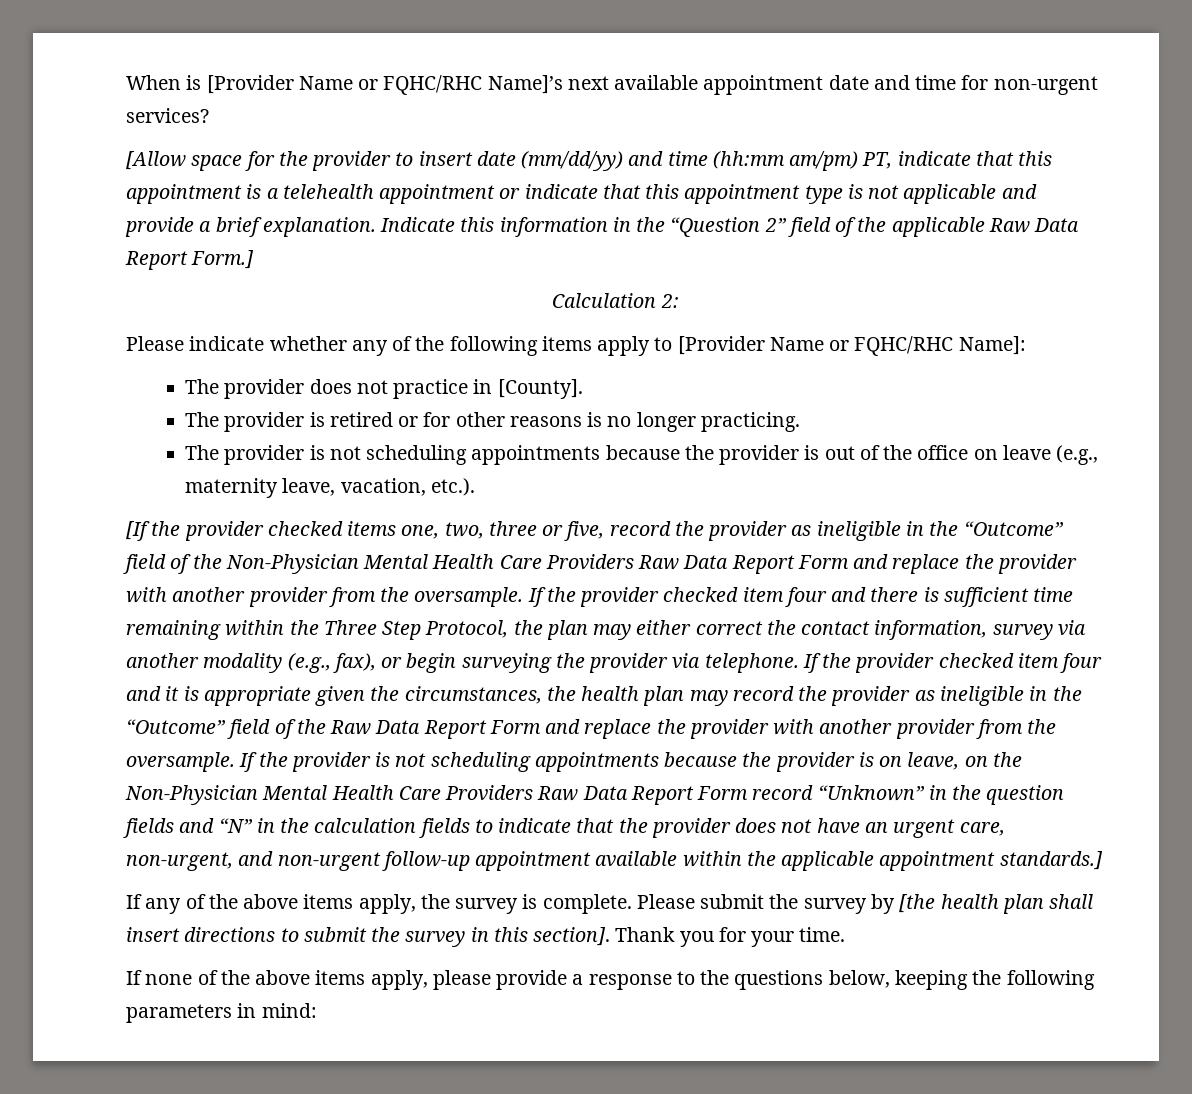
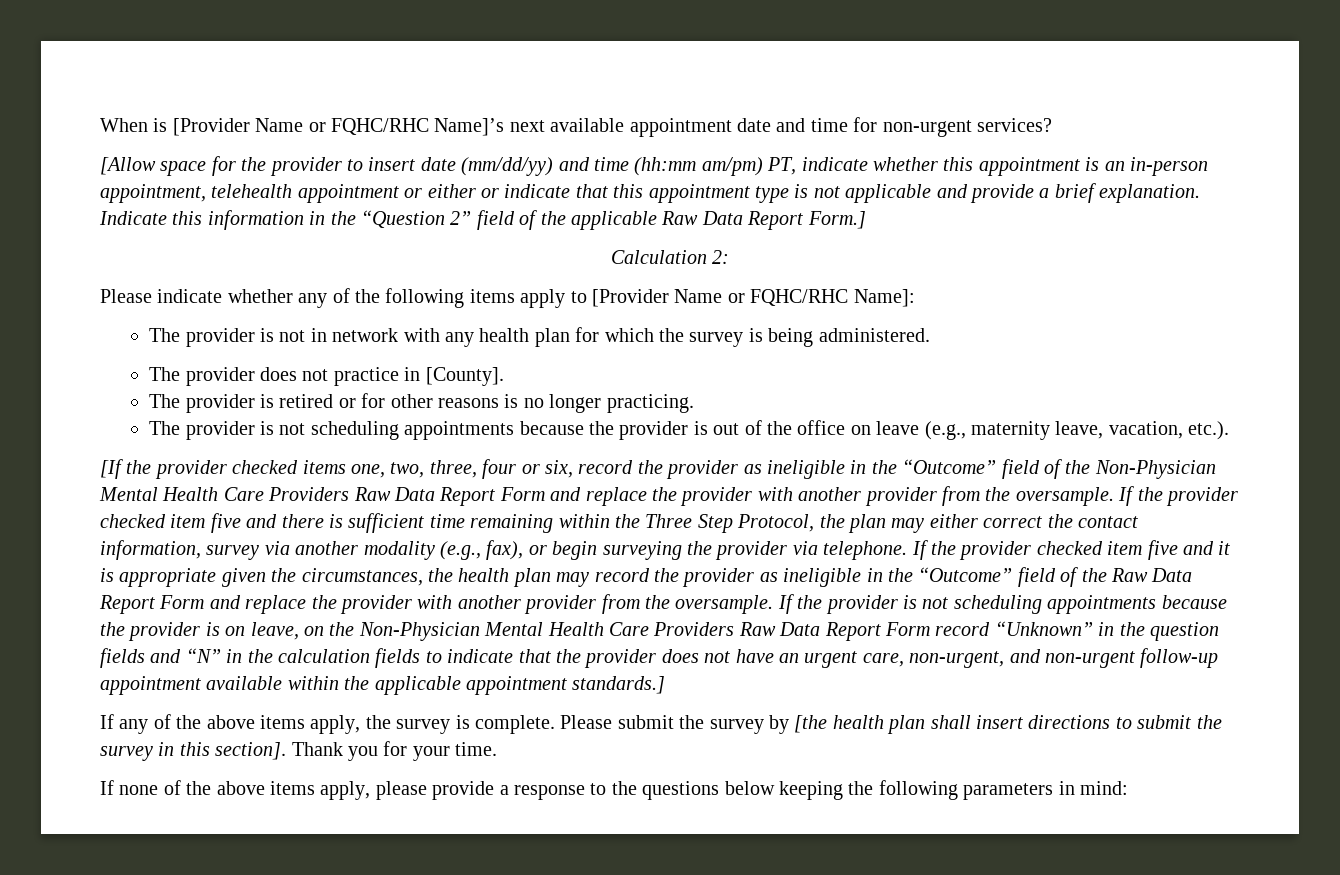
[975,151,1014,166] that -> [872,157,938,171] whether
[266,188,279,199] a -> [1104,157,1208,176] [100,184,206,203] an in-person appointment,
(521, 193) none -> [427,184,499,198] either or
(1026, 345) none -> [149,327,930,347] // The provider is not in network with any health plan for which the survey is being administered.
[488,521,605,541] three or five, -> [429,459,573,479] three, four or six,
[784,587,827,607] four -> [210,513,241,533] five
[1060,653,1103,673] four -> [1147,540,1178,560] five
[828,970,890,988] below, -> [724,781,775,795] below

